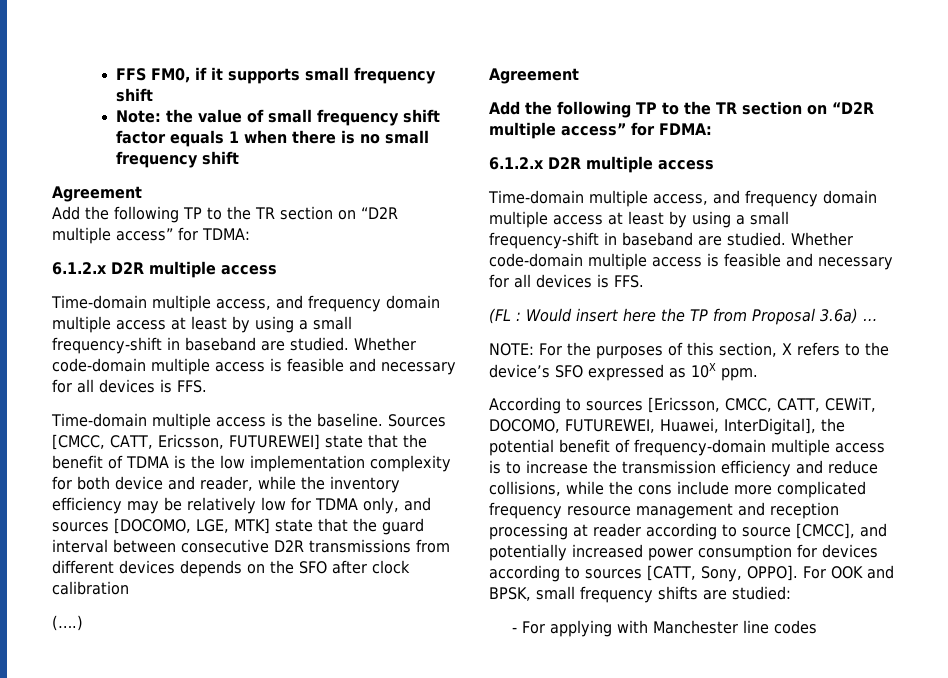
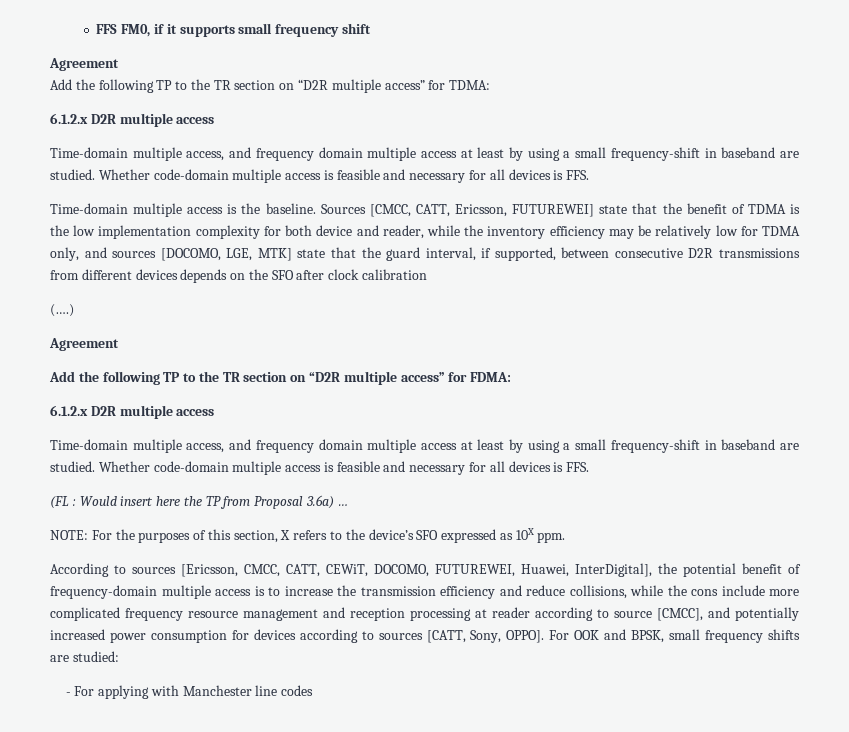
[116,109,441,126] [116,130,430,147] [116,151,240,168] // Note: the value of small frequency shift factor equals 1 when there is no small frequency shift -> (371, 28) none
[52,539,108,553] interval -> [425,247,556,261] interval, if supported,

